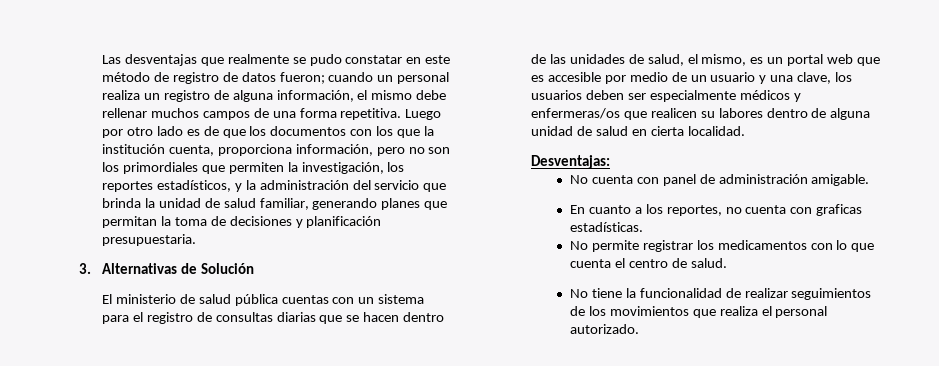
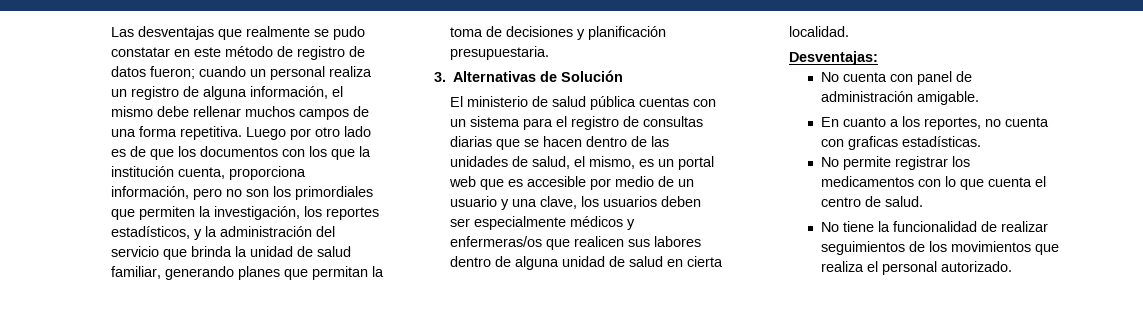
[700,111,715,118] su -> [628,239,651,247] sus

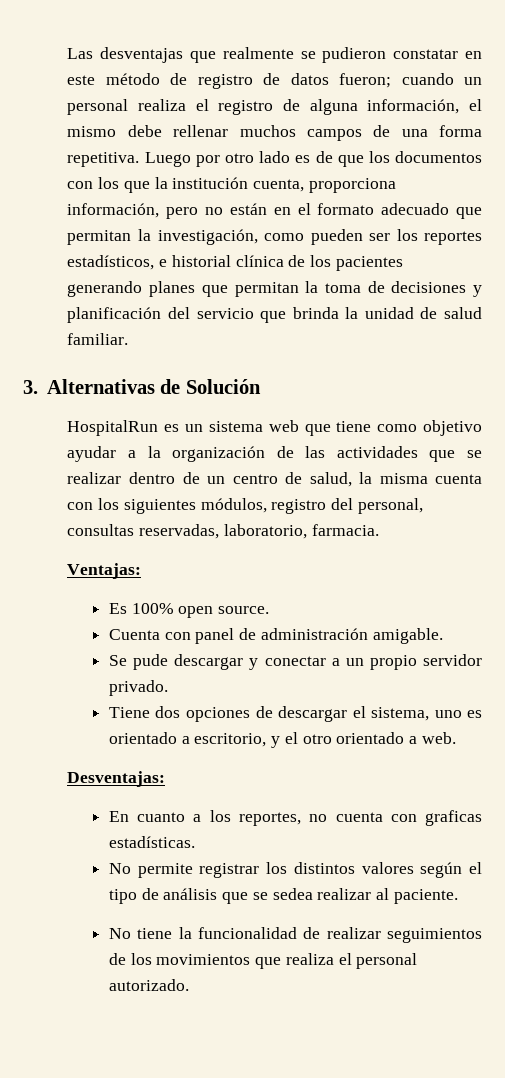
[333,26,366,40] pudo -> [322,47,387,63] pudieron
[111,89,128,97] un -> [195,99,209,111] el
[246,186,374,200] [111,206,380,220] [111,226,336,240] [111,246,352,260] [111,266,162,279] son los primordiales que permiten la investigación, los reportes estadísticos, y la administración del servicio que brinda la unidad de salud familiar, -> [229,203,482,219] [67,229,482,245] [67,255,403,271] están en el formato adecuado que permitan la investigación, como pueden ser los reportes estadísticos, e historial clínica de los pacientes
[450,46,550,60] [434,70,624,82] [450,96,717,110] [450,116,704,130] [450,136,670,150] [450,156,715,170] [449,176,695,190] [450,196,702,210] [450,216,636,230] [450,236,702,250] [450,256,724,270] [789,26,850,37] [789,51,879,65] [821,72,888,82] presupuestaria. // 3. Alternativas de Solución // El ministerio de salud pública cuentas con un sistema para el registro de consultas diarias que se hacen dentro de las unidades de salud, el mismo, es un portal web que es accesible por medio de un usuario y una clave, los usuarios deben ser especialmente médicos y enfermeras/os que realicen sus labores dentro de alguna unidad de salud en cierta localidad. // Desventajas: // No cuenta -> [168,307,482,323] [67,333,129,345] [23,379,261,394] [67,420,482,436] [67,446,482,462] [67,472,482,487] [67,498,423,514] [67,524,379,539] [67,563,142,579] [108,603,270,618] [108,629,160,640] del servicio que brinda la unidad de salud familiar. // 3. Alternativas de Solución // HospitalRun es un sistema web que tiene como objetivo ayudar a la organización de las actividades que se realizar dentro de un centro de salud, la misma cuenta con los siguientes módulos, registro del personal, consultas reservadas, laboratorio, farmacia. // Ventajas: // Es 100% open source. // Cuenta
(980, 98) none -> [108,654,482,670] [108,680,168,696] [108,706,482,722] [108,732,456,748] [67,771,166,787] // Se pude descargar y conectar a un propio servidor privado. // Tiene dos opciones de descargar el sistema, uno es orientado a escritorio, y el otro orientado a web. // Desventajas:
[821,176,1047,190] [821,196,924,207] medicamentos con lo que cuenta el centro de salud. -> [293,862,483,878] [108,888,458,904] distintos valores según el tipo de análisis que se sedea realizar al paciente.

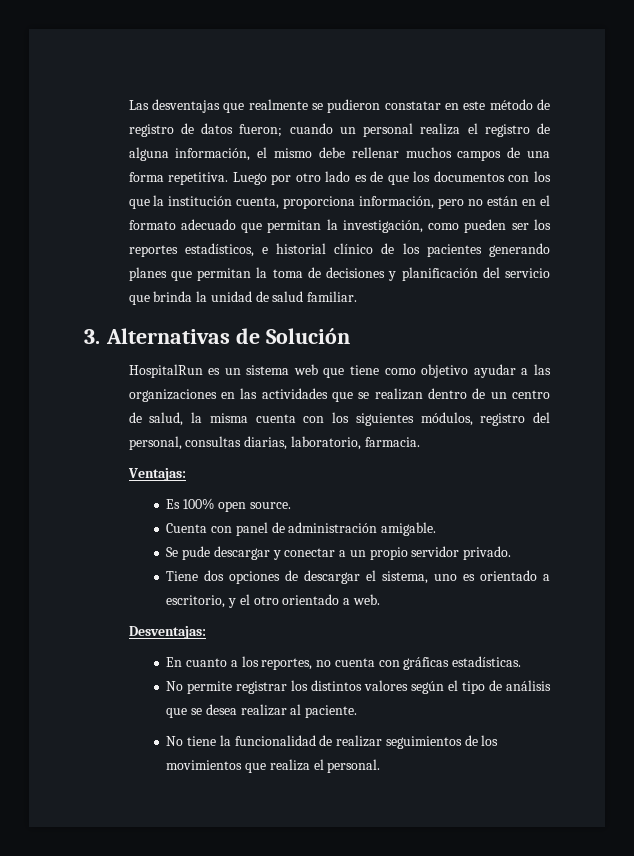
[235,255,284,267] clínica -> [334,243,374,254] clínico
[147,446,294,462] la organización de -> [534,364,551,375] [128,389,235,402] las organizaciones en
[67,472,122,484] realizar -> [374,388,423,400] realizan
[139,524,220,539] reservadas, -> [244,436,288,450] diarias,
[425,810,482,826] graficas -> [403,657,450,670] gráficas
[272,888,313,900] sedea -> [205,704,237,715] desea
[356,953,418,969] [108,979,189,991] personal autorizado. -> [327,759,381,773] personal.

